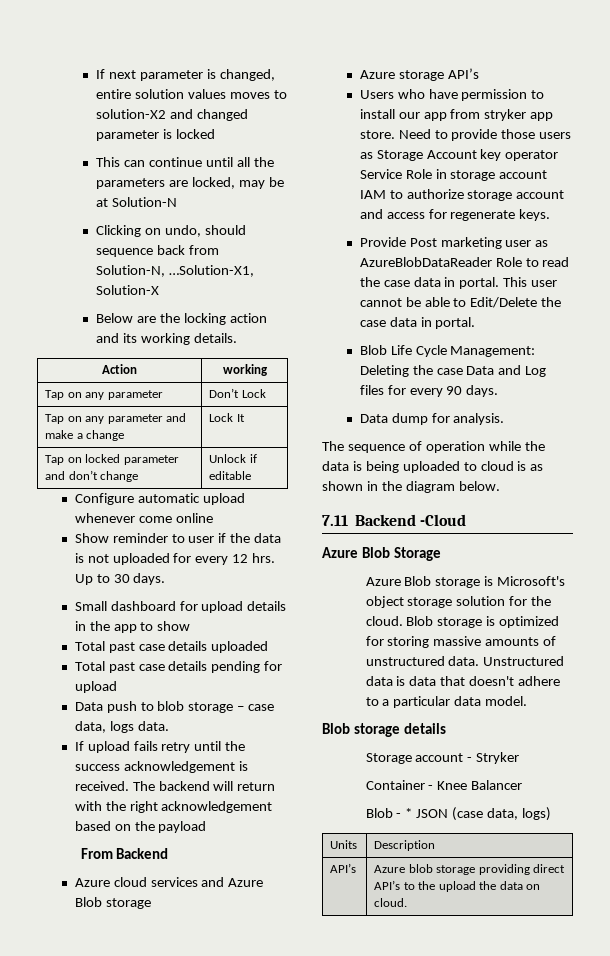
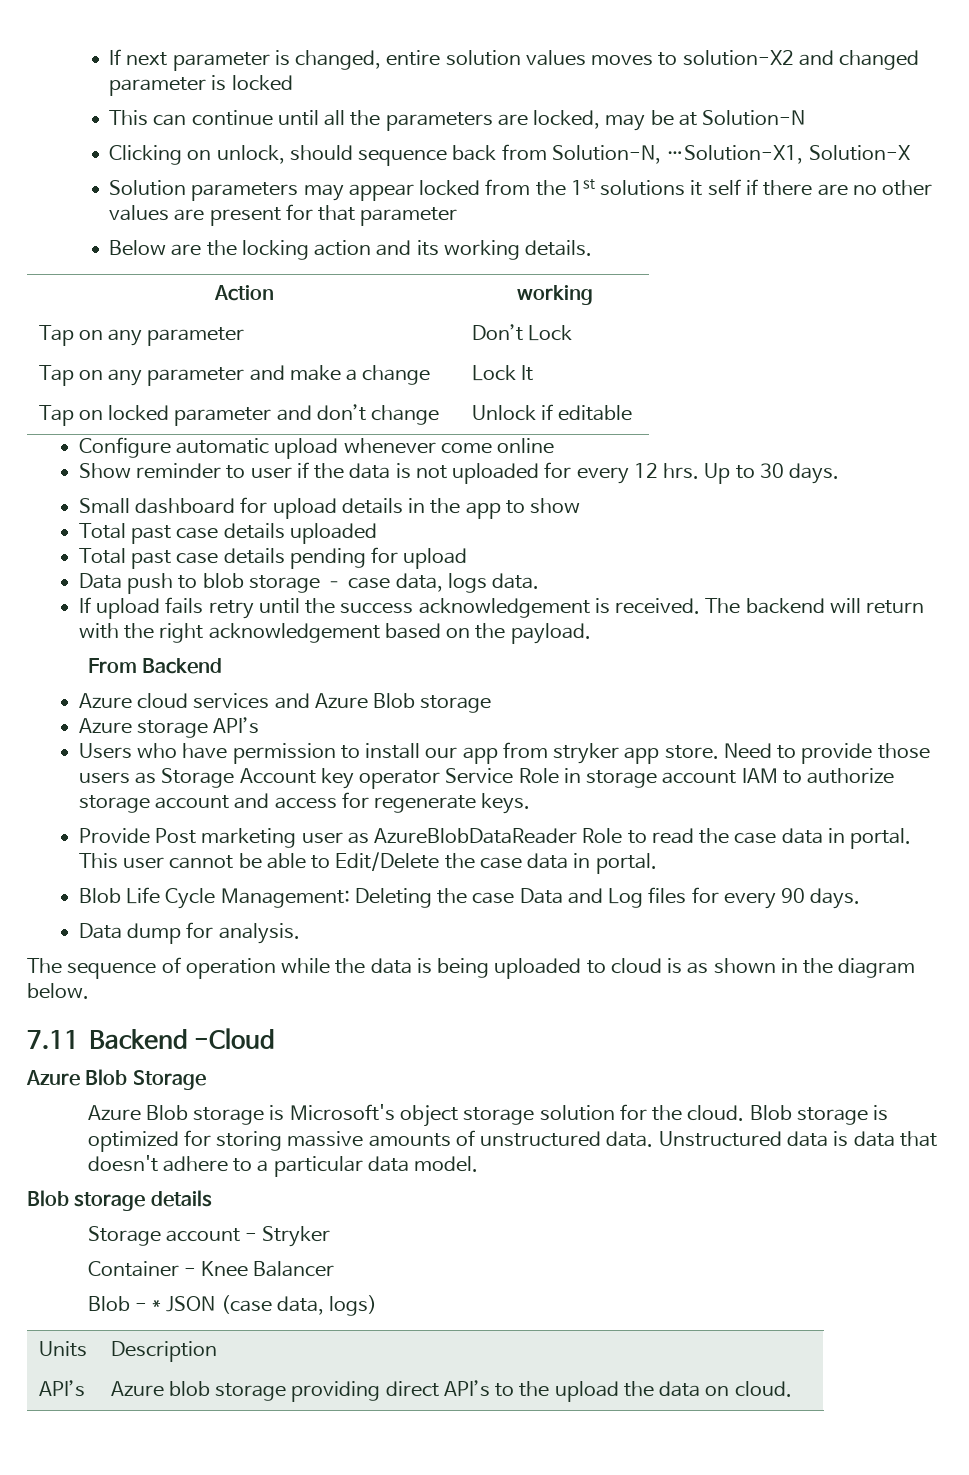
[165,225,202,237] undo, -> [216,145,285,164] unlock,
(160, 290) none -> [109,179,933,201] [109,204,458,226] // Solution parameters may appear locked from the 1st solutions it self if there are no other values are present for that parameter
[158,821,207,833] payload -> [510,623,591,644] payload.

